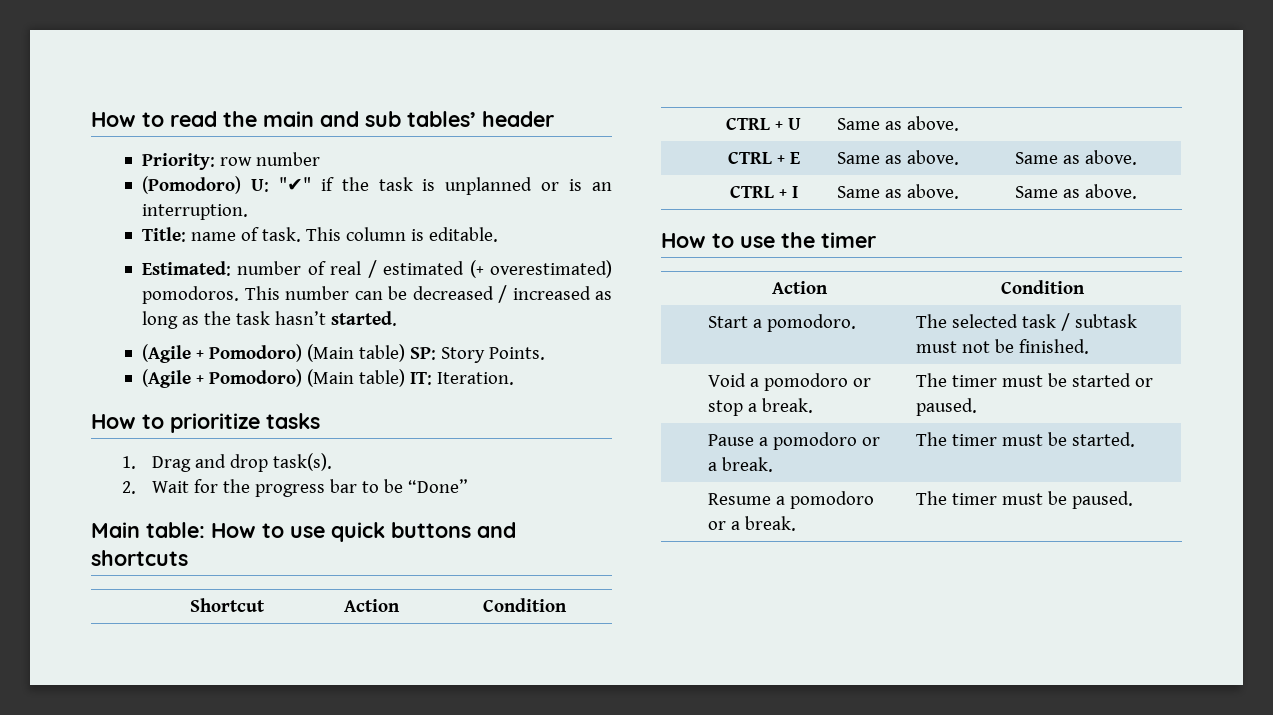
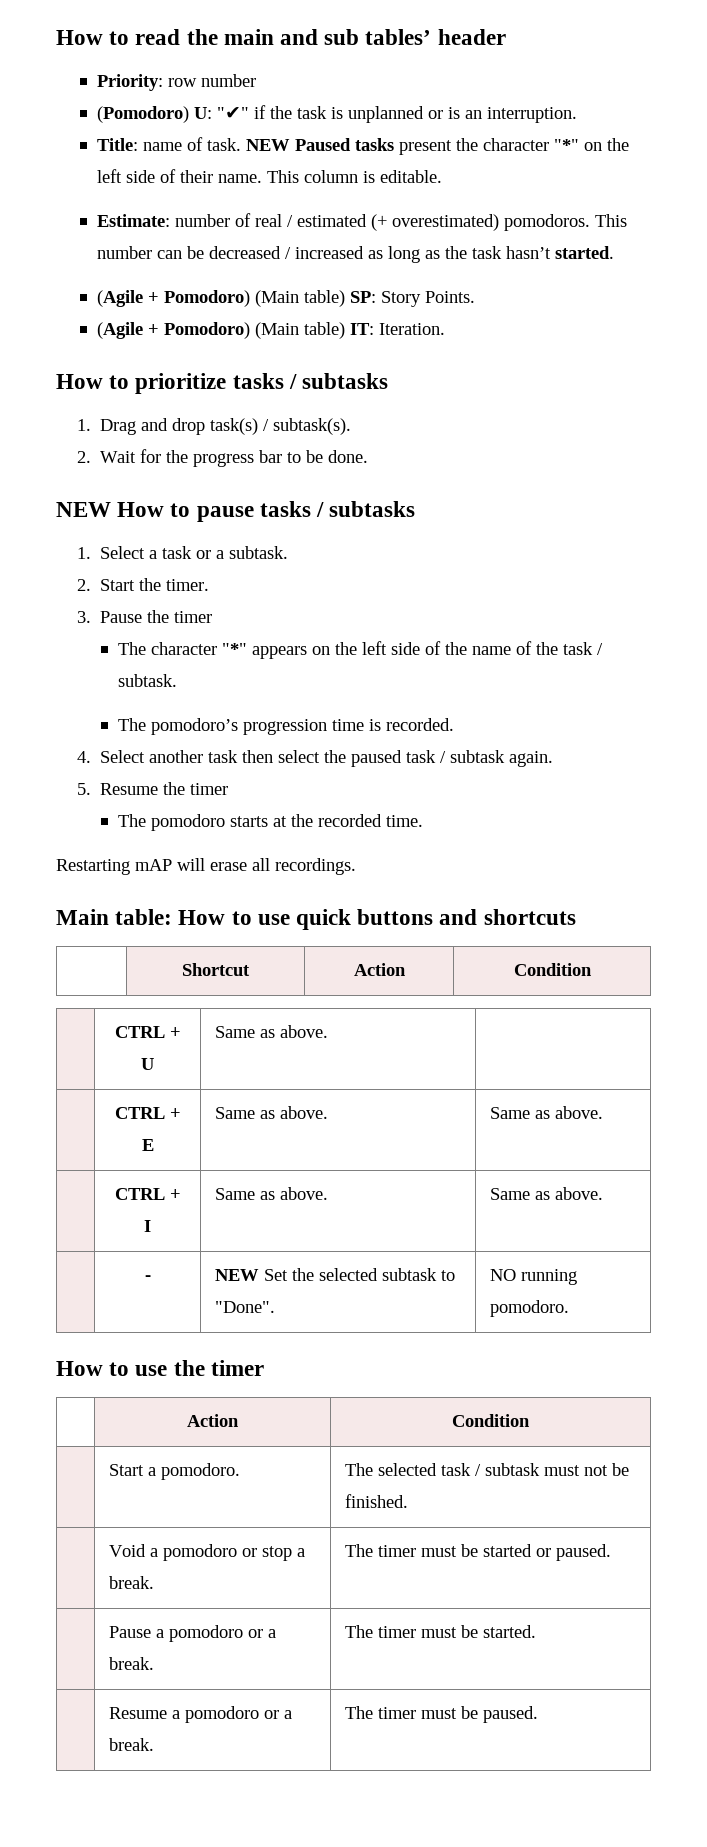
(302, 234) none -> [245,138,629,155] [96,169,262,183] NEW Paused tasks present the character "*" on the left side of their name.
[142,261,232,276] Estimated: -> [96,214,170,227] Estimate:
(320, 421) none -> [288,373,389,389] / subtasks
[273,453,333,471] task(s). -> [209,418,351,435] task(s) / subtask(s).
[408,479,469,493] “Done” -> [327,450,368,463] [56,501,416,522] [76,546,288,559] [76,578,209,591] [76,610,212,623] [117,641,603,659] [117,674,177,687] [117,718,454,735] [76,750,553,767] [76,782,228,795] [117,814,423,831] [56,858,356,875] done. // NEW How to pause tasks / subtasks // 1. Select a task or a subtask. // 2. Start the timer. // 3. Pause the timer // The character "*" appears on the left side of the name of the task / subtask. // The pomodoro’s progression time is recorded. // 4. Select another task then select the paused task / subtask again. // 5. Resume the timer // The pomodoro starts at the recorded time. // Restarting mAP will erase all recordings.
(1137, 191) none -> [144,1275,151,1281] [214,1268,455,1281] [214,1301,275,1313] [489,1269,577,1285] [489,1300,569,1317] // | - | NEW Set the selected subtask to "Done". | NO running pomodoro.

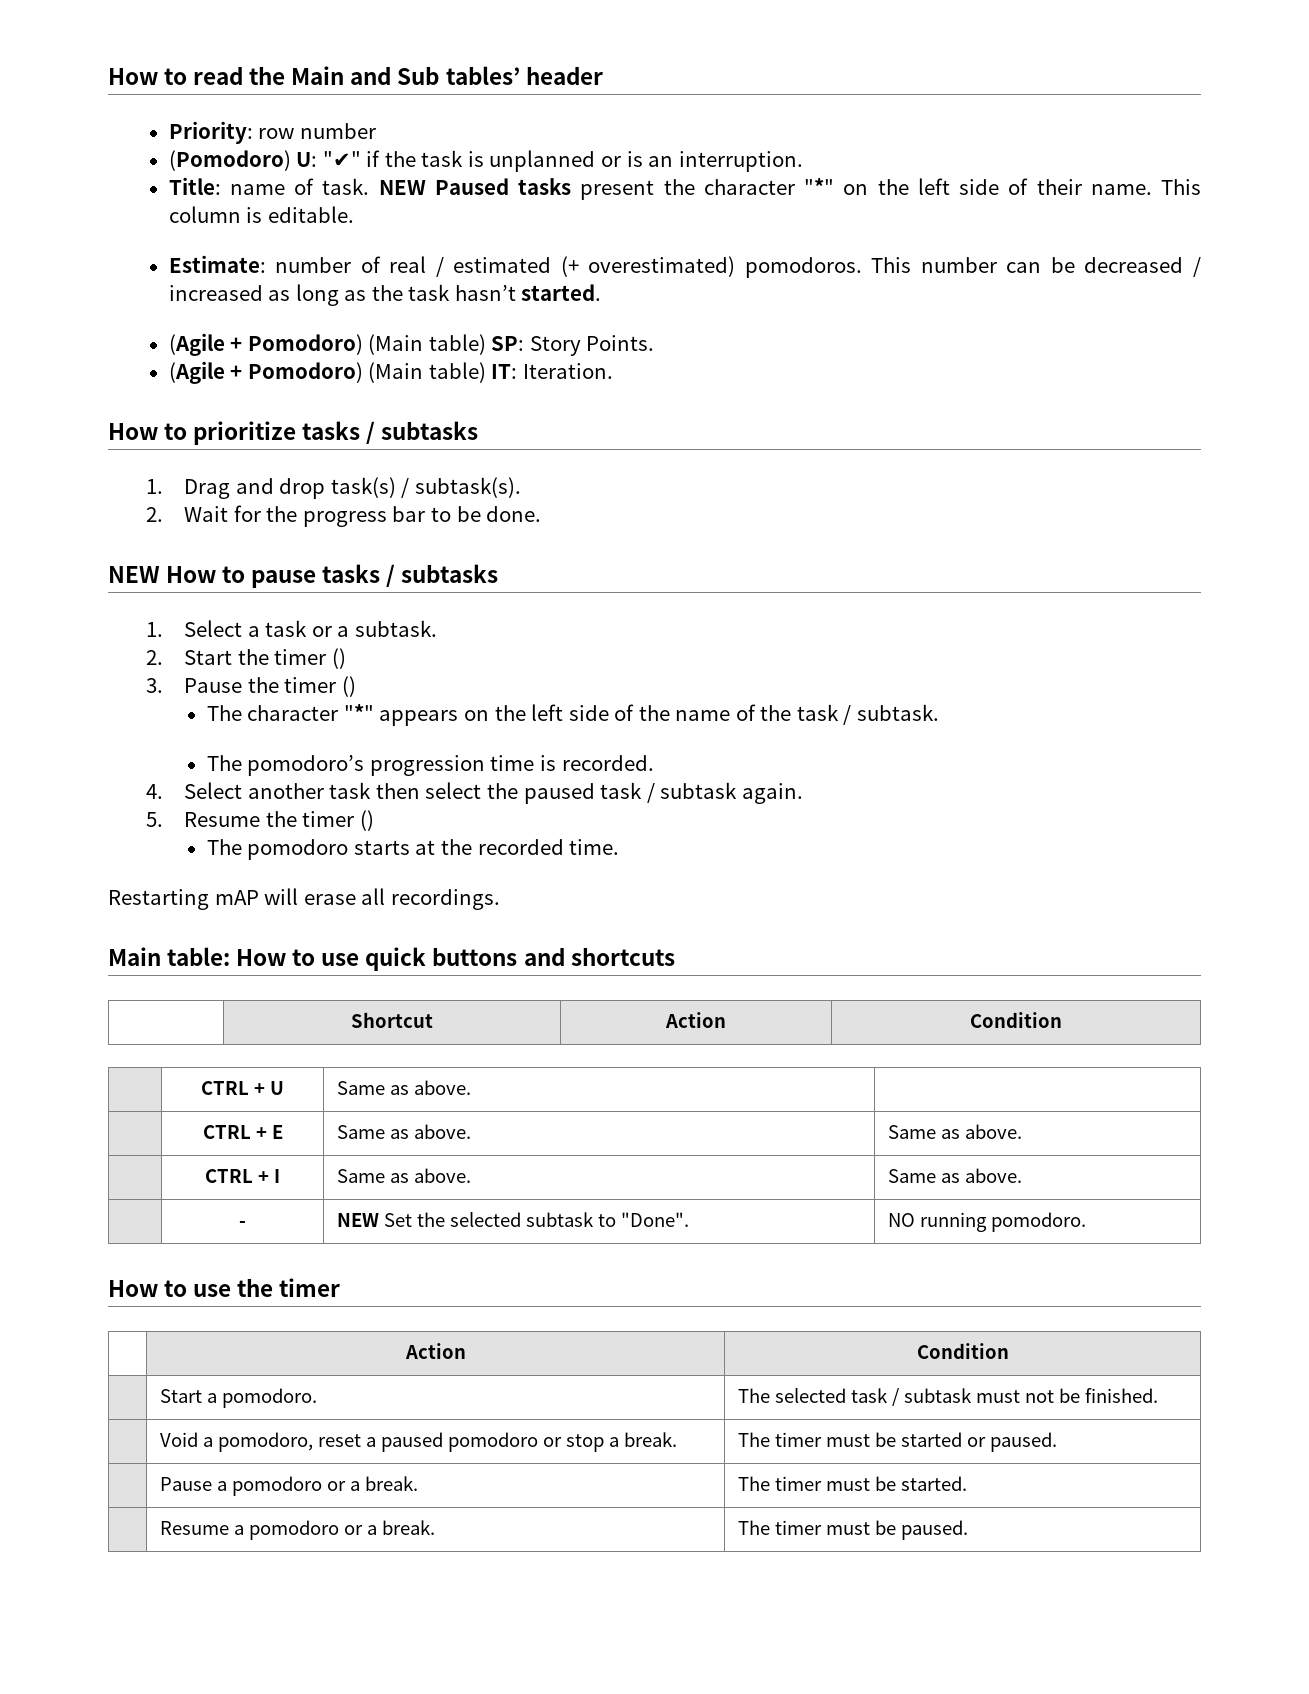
[223,29,360,45] main and sub -> [291,66,440,85] Main and Sub
[165,579,209,591] timer. -> [274,648,346,669] timer ()
(212, 617) none -> [341,676,356,697] ()
(228, 789) none -> [359,810,374,831] ()
(158, 1552) none -> [217,1432,443,1452] pomodoro, reset a paused

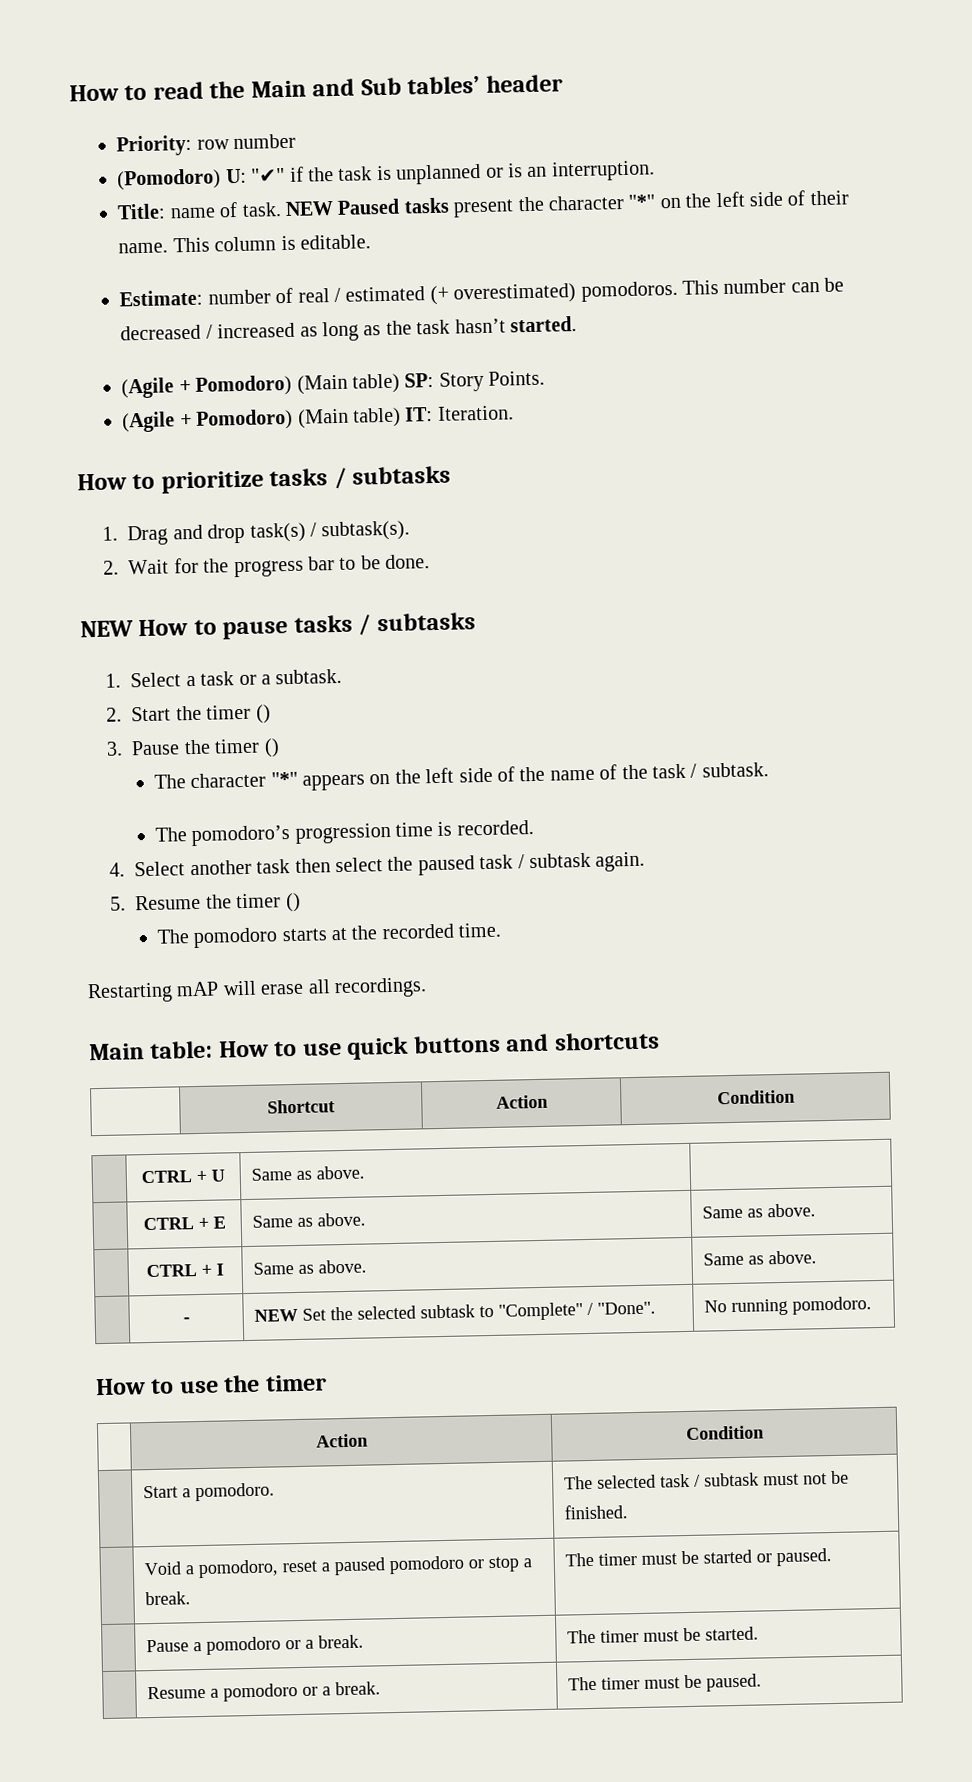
(616, 1220) none -> [497,1302,593,1321] "Complete" /
[887,1213,915,1227] NO -> [703,1300,727,1313] No

